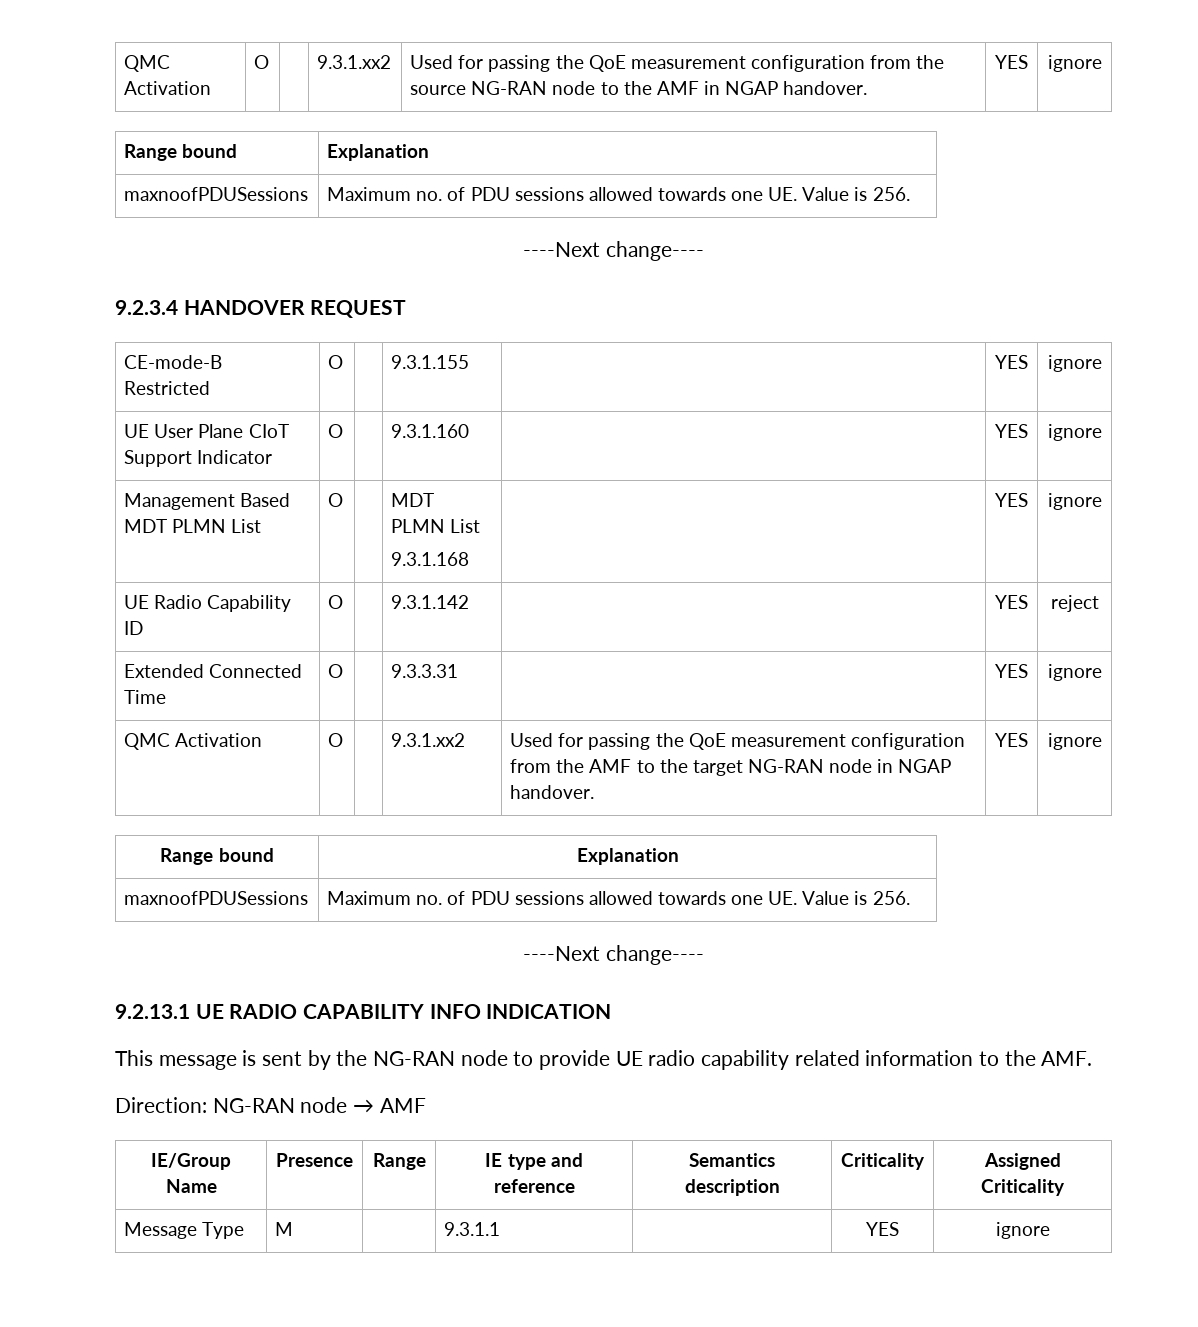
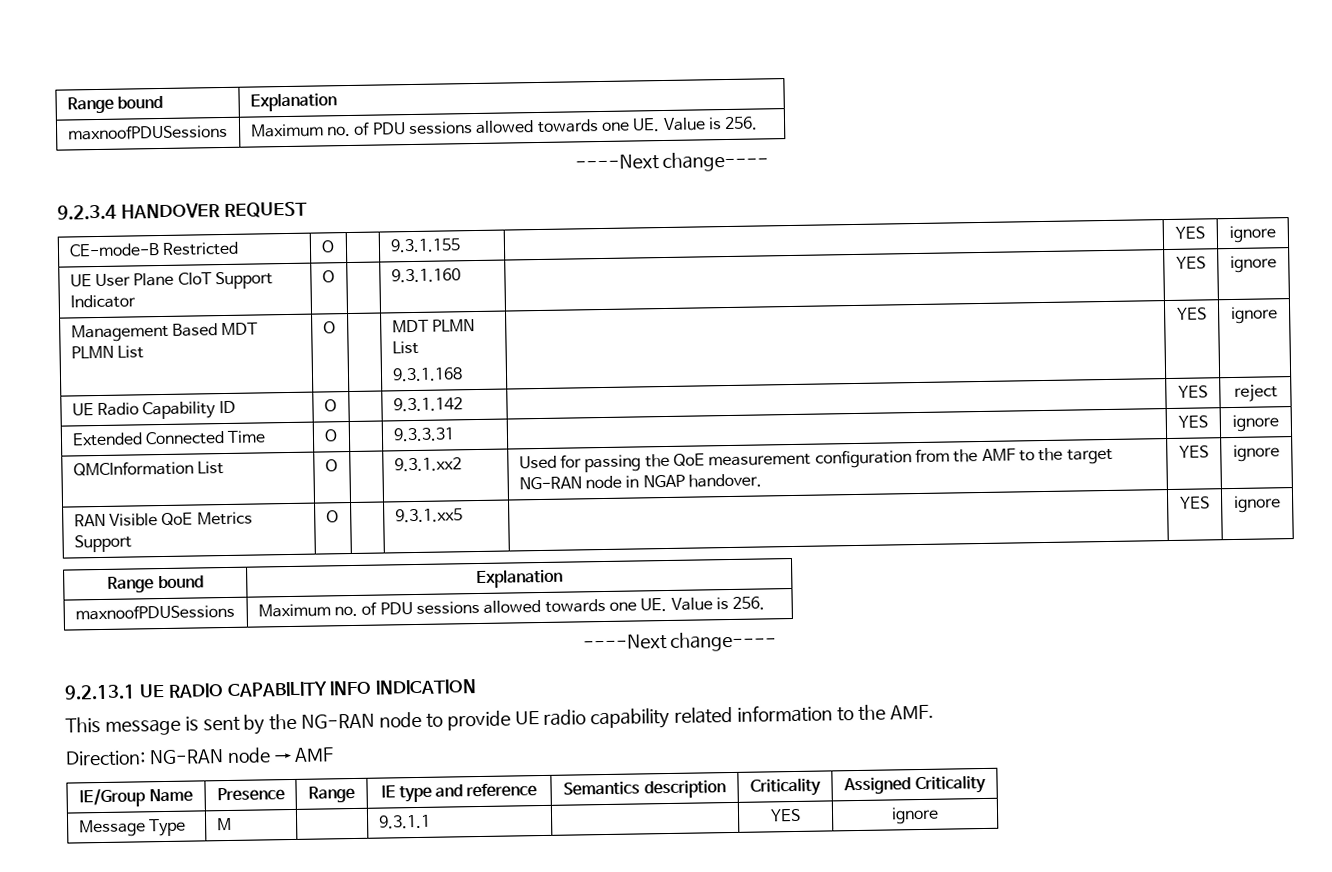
[124,55,171,72] [124,81,212,95] [254,55,270,69] [317,55,392,69] [410,55,945,72] [410,81,868,95] [995,55,1028,69] [1047,55,1102,72] QMC Activation | O | | 9.3.1.xx2 | Used for passing the QoE measurement configuration from the source NG-RAN node to the AMF in NGAP handover. | YES | ignore // -> (66, 105) none
[124,733,263,750] QMC Activation -> [72,460,225,477] QMCInformation List
(1102, 741) none -> [73,511,253,527] [73,534,132,553] [325,510,339,523] [394,508,463,523] [1180,496,1210,509] [1234,495,1281,513] // RAN Visible QoE Metrics Support | O | | 9.3.1.xx5 | | YES | ignore

